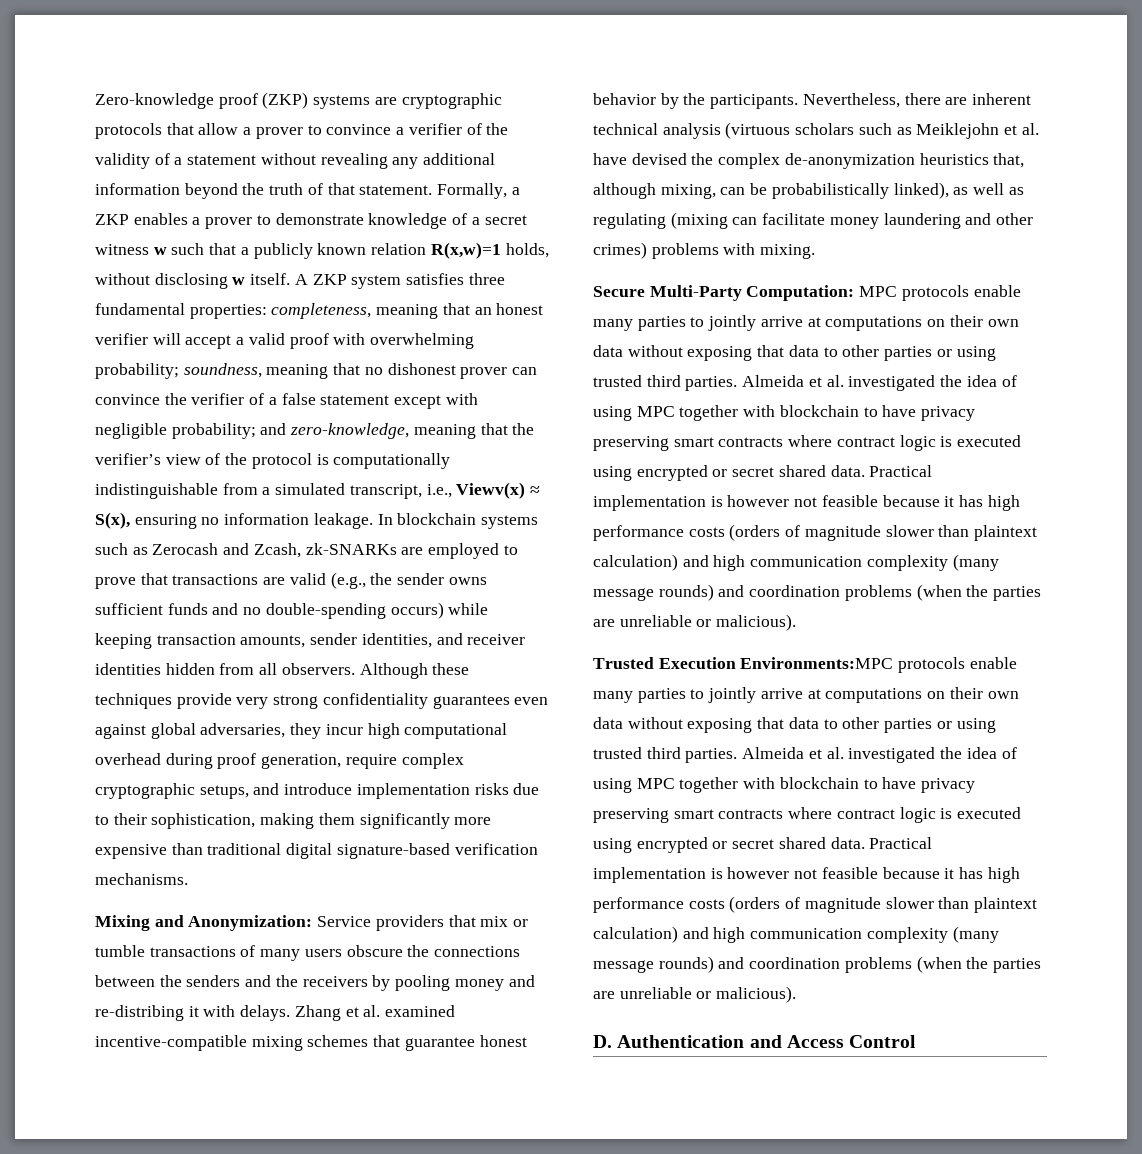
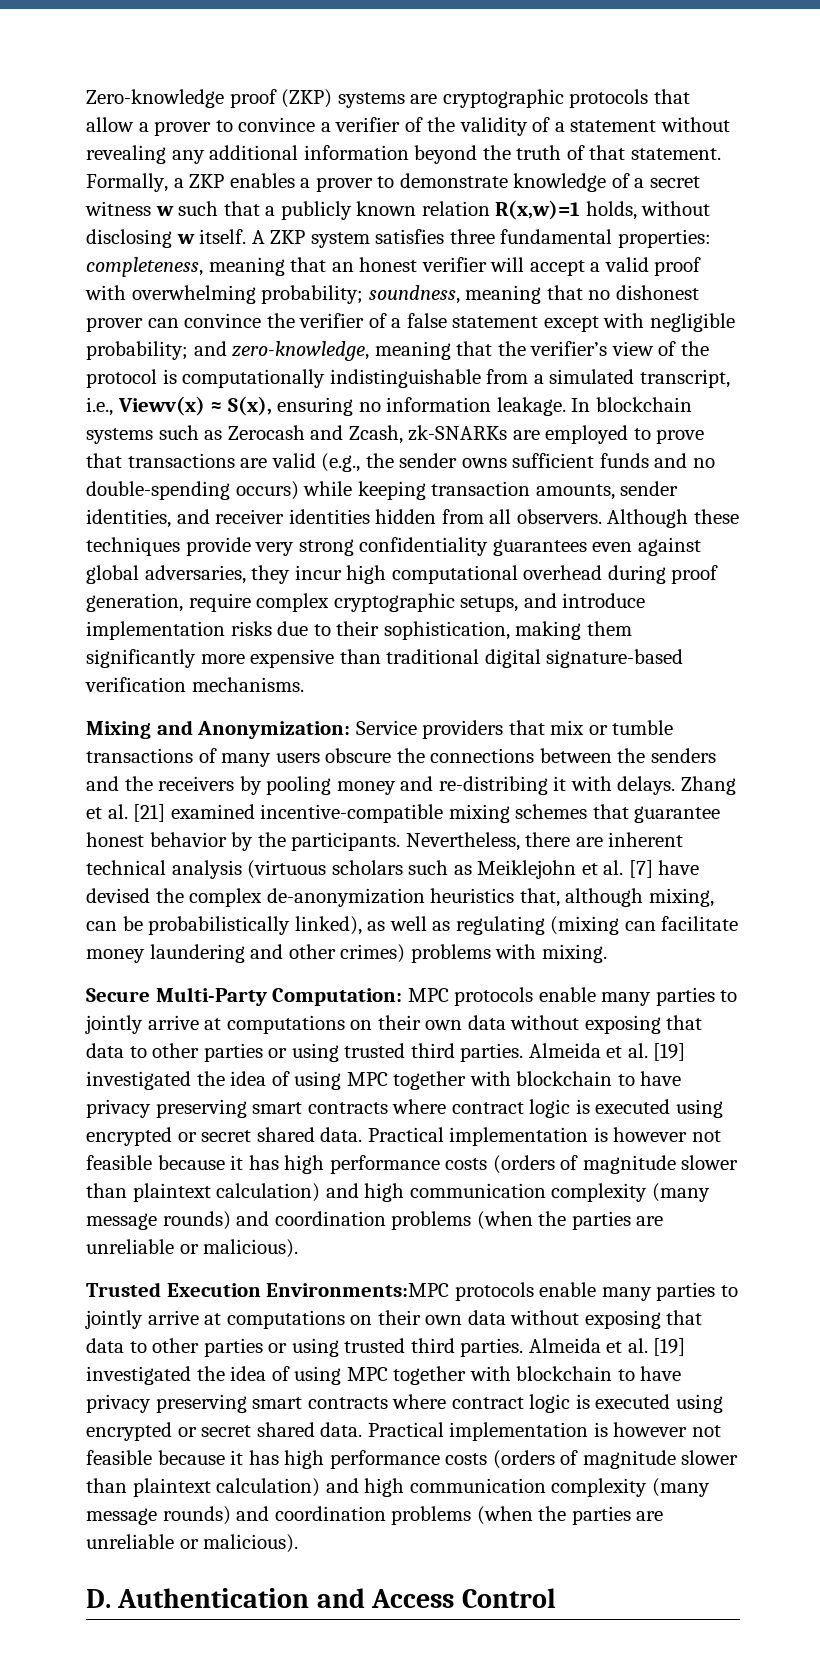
(381, 1011) none -> [133,804,166,822] [21]
(1039, 129) none -> [628,860,653,878] [7]
(844, 381) none -> [653,1043,686,1061] [19]
(844, 753) none -> [653,1338,686,1356] [19]

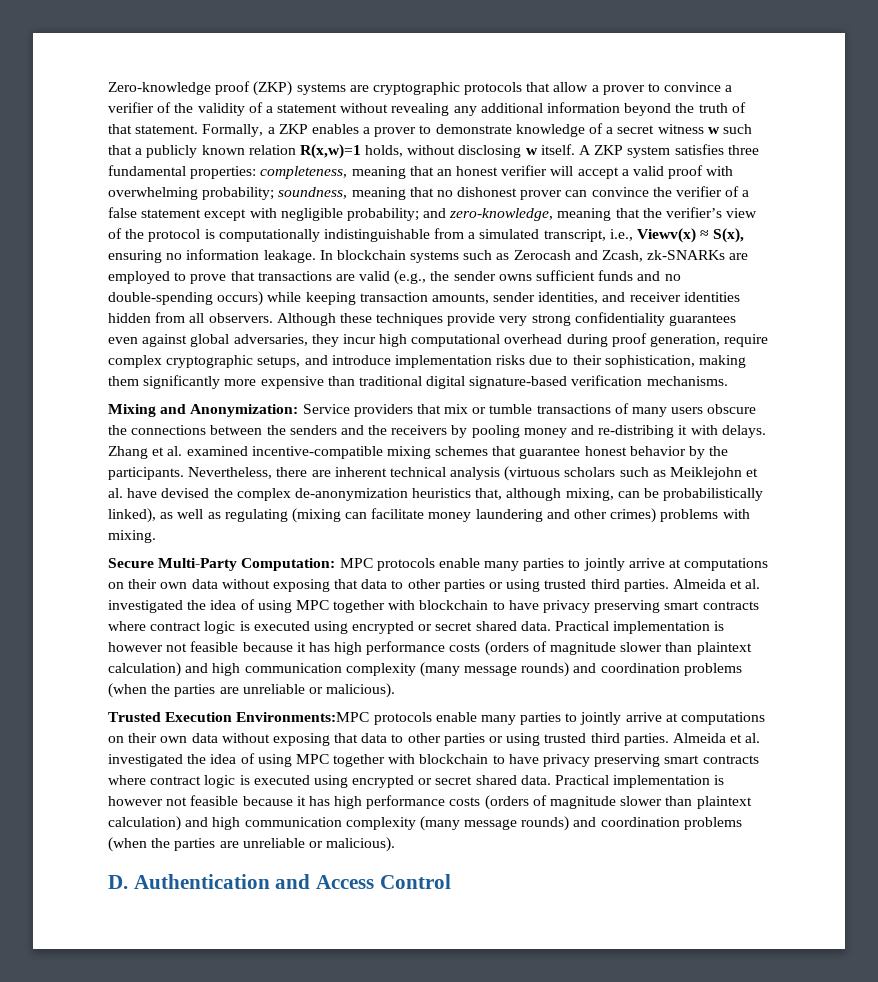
[133,804,166,822] [21] -> (183, 451) none
[628,860,653,878] [7] -> (123, 493) none
[653,1043,686,1061] [19] -> (761, 584) none
[653,1338,686,1356] [19] -> (761, 738) none

